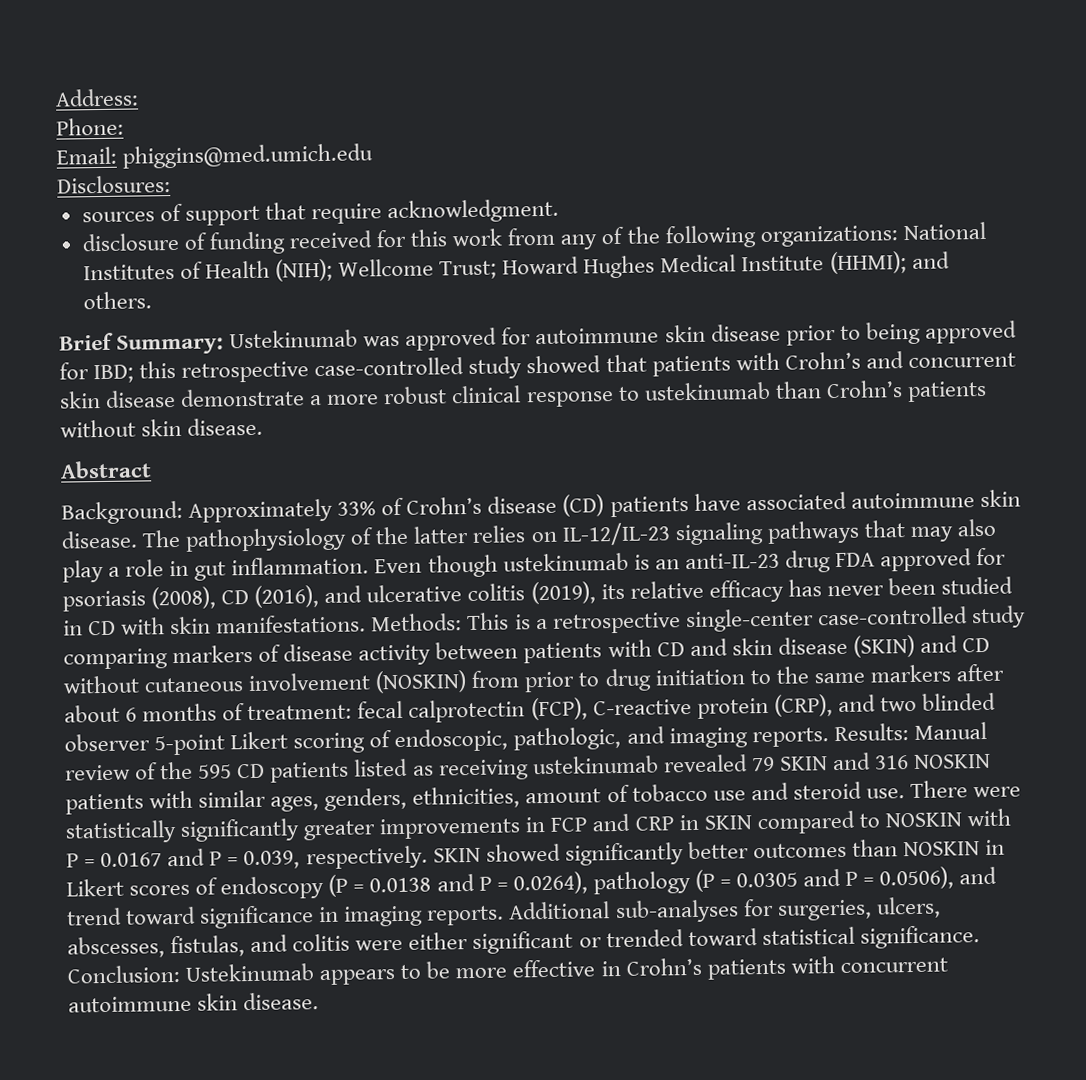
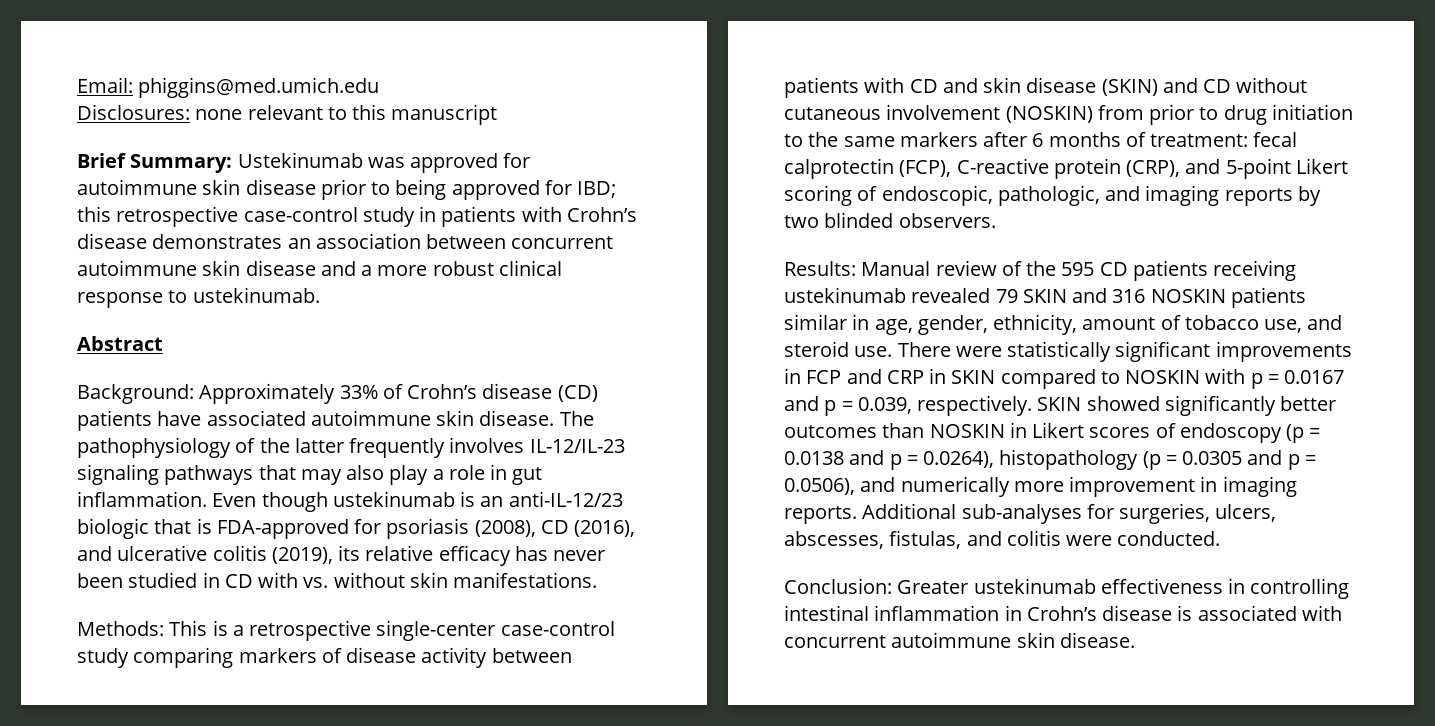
[55,88,139,107] [56,117,124,136] Address: // Phone: // -> (77, 85) none
[81,198,560,226] [81,221,986,255] [82,251,950,282] [82,291,152,310] // sources of support that require acknowledgment. // disclosure of funding received for this work from any of the following organizations: National Institutes of Health (NIH); Wellcome Trust; Howard Hughes Medical Institute (HHMI); and others. -> [195,104,498,125] none relevant to this manuscript
[314,351,1016,379] [59,388,306,409] case-controlled study showed that patients with Crohn’s and concurrent skin disease demonstrate -> [243,206,637,227] [77,233,614,249] [77,260,356,276] case-control study in patients with Crohn’s disease demonstrates an association between concurrent autoimmune skin disease and
[643,380,987,403] [60,417,264,438] ustekinumab than Crohn’s patients without skin disease. -> [192,287,320,303] ustekinumab.
[472,525,558,543] relies on -> [349,437,525,458] frequently involves
[684,548,973,573] anti-IL-23 drug FDA approved -> [508,491,623,507] [77,518,349,539] anti-IL-12/23 biologic that is FDA-approved
(166, 626) none -> [303,572,405,588] vs. without
(367, 624) none -> (598, 580) //
[816,606,968,626] case-controlled -> [500,621,615,636] case-control
[64,704,120,723] about -> (1028, 139) none
[879,692,996,712] [64,733,150,752] two blinded observer -> (1221, 166) none
[751,727,829,748] reports. -> [1224,186,1321,206] [784,212,996,228] reports by two blinded observers. //
[353,758,434,777] listed as -> (1208, 270) none
[149,786,521,812] with similar ages, genders, ethnicities, -> [784,314,1078,335] similar in age, gender, ethnicity,
[712,790,746,801] use -> [1264,319,1303,333] use,
[180,818,377,842] significantly greater -> [1115,341,1211,362] significant
[66,853,79,868] P -> [1250,373,1263,389] p
[209,851,223,866] P -> [824,400,837,416] p
[328,874,349,897] (P -> [1286,424,1305,443] (p
[478,876,492,891] P -> [889,454,902,470] p
[592,869,715,895] pathology (P -> [999,449,1161,470] histopathology (p
[845,871,859,886] P -> [1287,454,1300,470] p
[66,905,315,929] trend toward significance -> [900,476,1196,497] numerically more improvement
[408,925,980,954] [67,957,786,986] either significant or trended toward statistical significance. Conclusion: Ustekinumab appears to be more effective in Crohn’s patients -> [1117,531,1221,546] [784,578,1350,599] [784,605,1297,621] conducted. // Conclusion: Greater ustekinumab effectiveness in controlling intestinal inflammation in Crohn’s disease is associated

